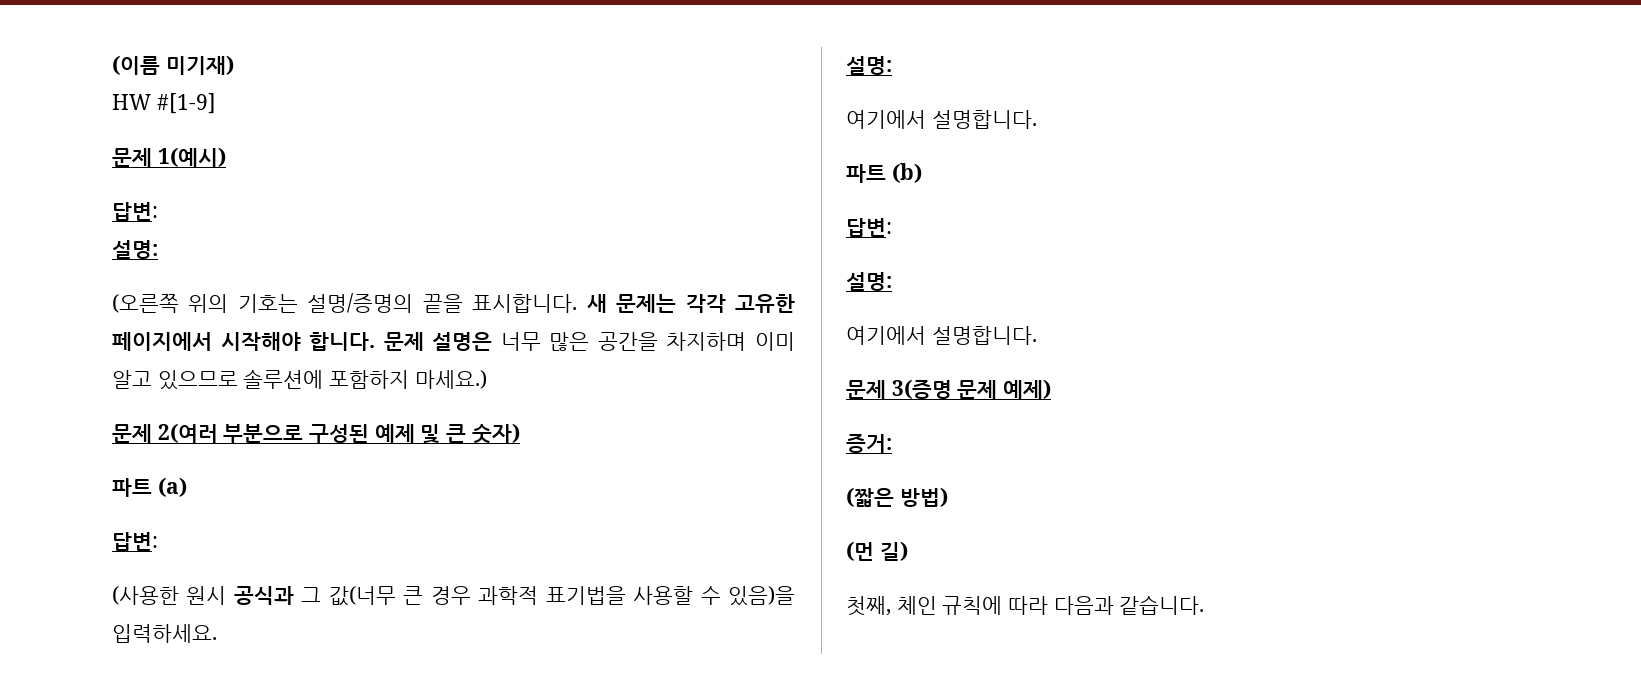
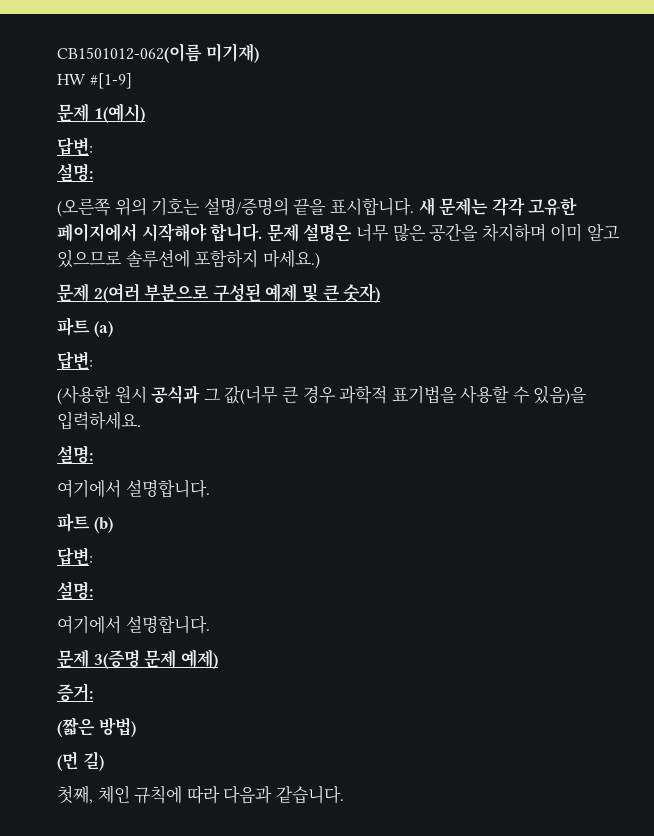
[112,55,160,75] (이름 -> [57,43,202,63] CB1501012-062(이름

